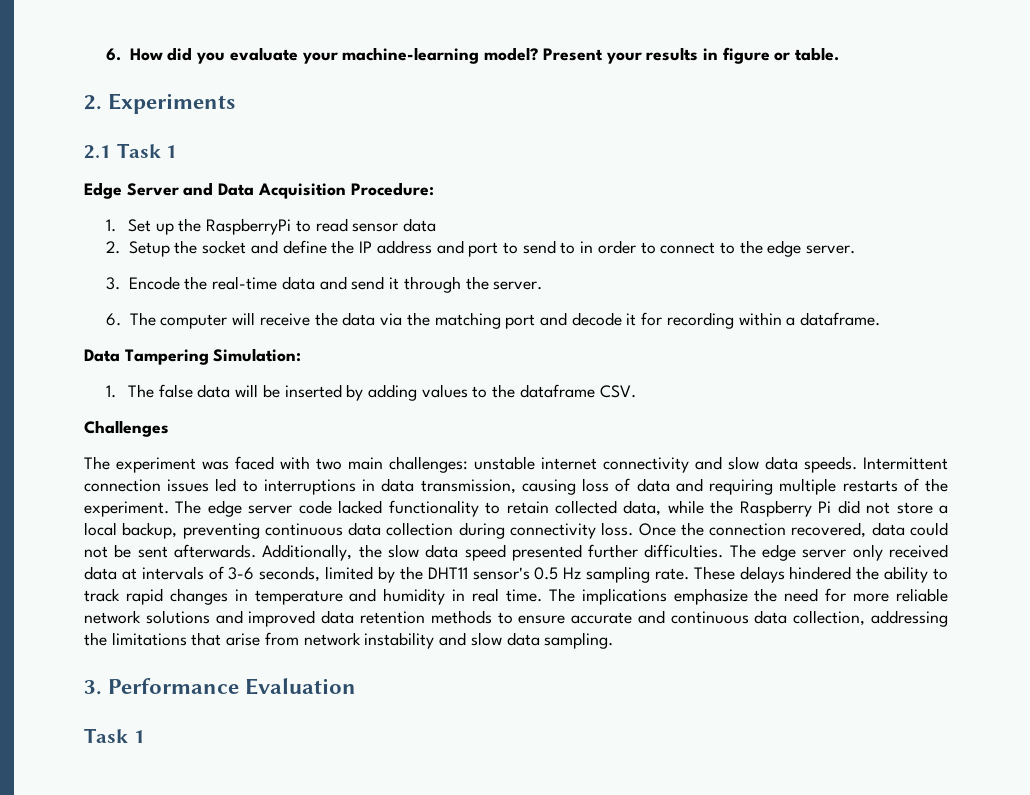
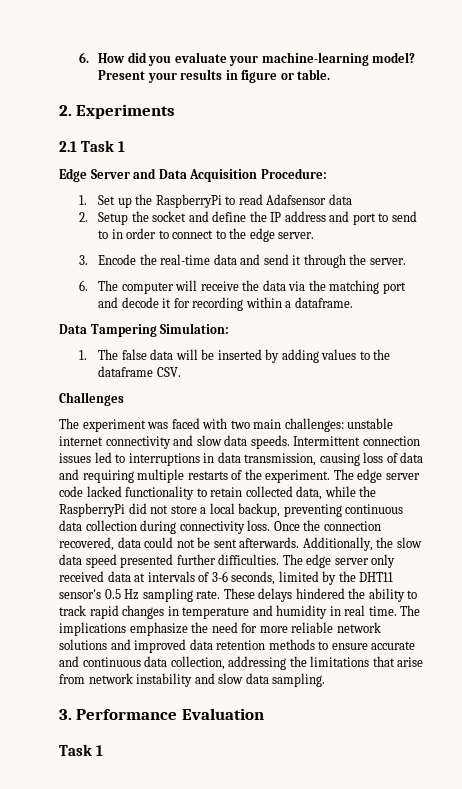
[352,223,399,232] sensor -> [266,194,327,205] Adafsensor
[739,500,832,517] Raspberry Pi -> [59,503,125,517] RaspberryPi

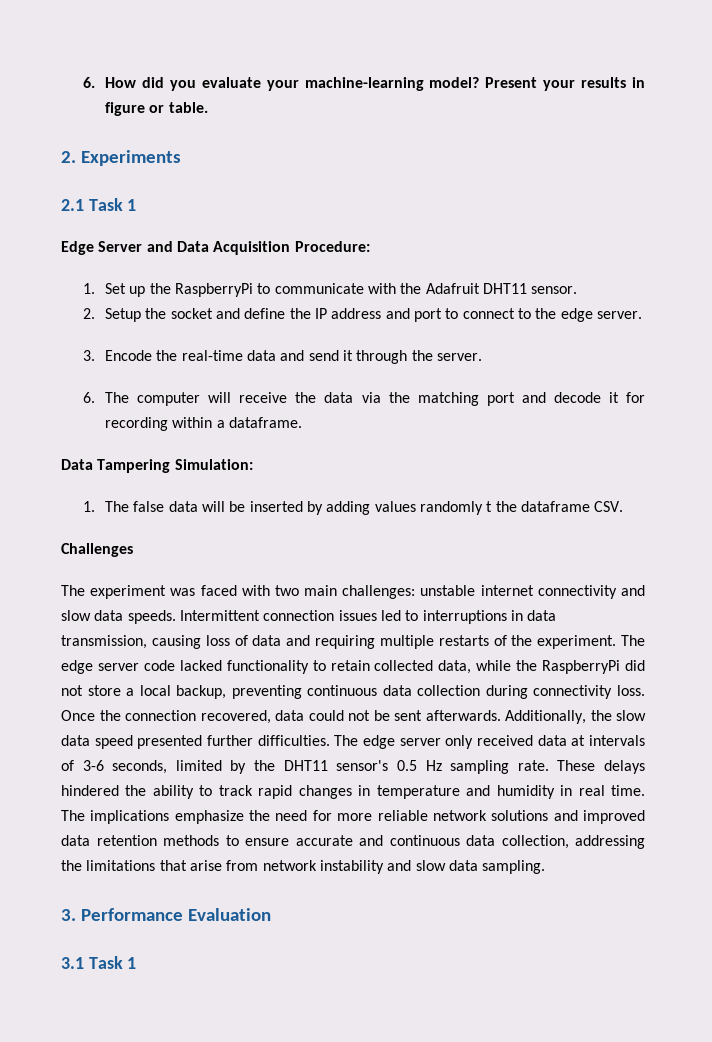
[238,194,352,205] read Adafsensor data -> [274,283,578,294] communicate with the Adafruit DHT11 sensor.
[391,211,417,222] [98,228,169,239] send to in order to -> (459, 313) none
[359,351,370,360] to -> [419,501,493,515] randomly t
(264, 714) none -> [61,957,84,969] 3.1

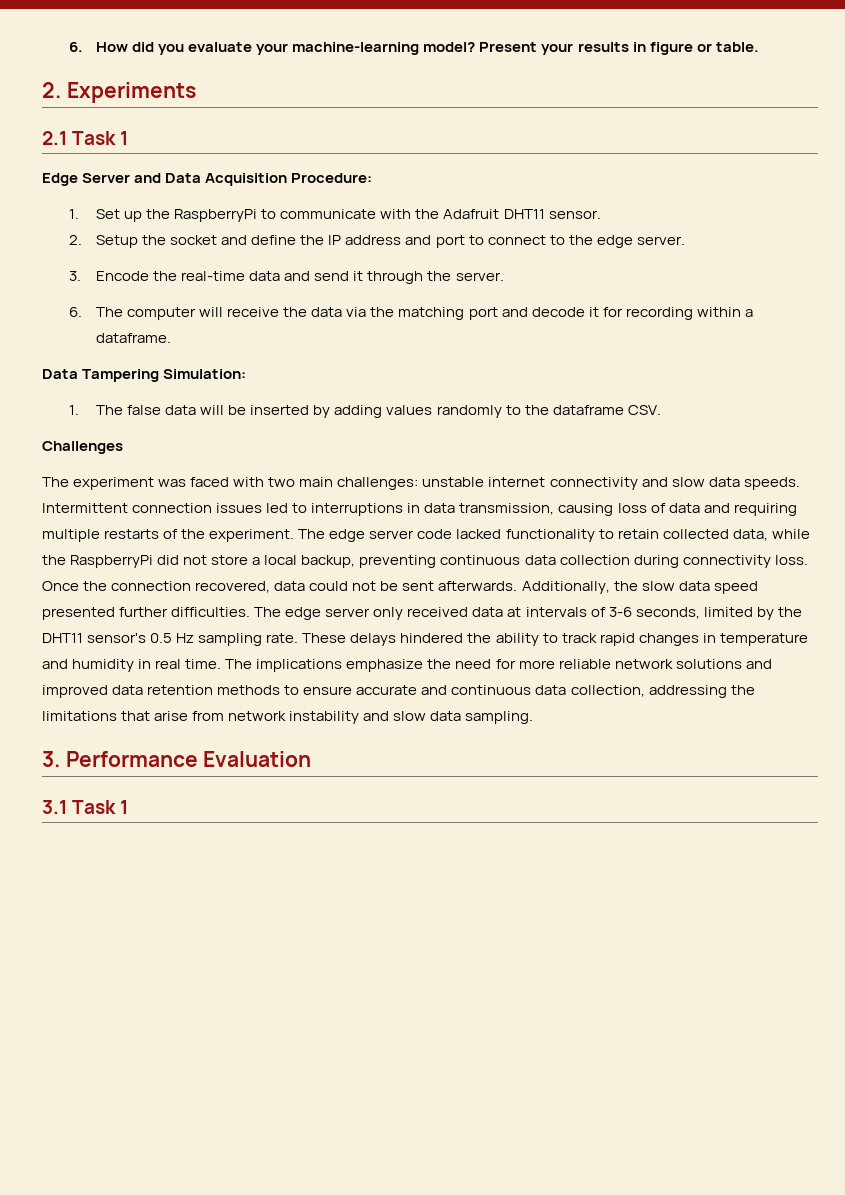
[486,501,493,512] t -> [505,405,521,415] to

